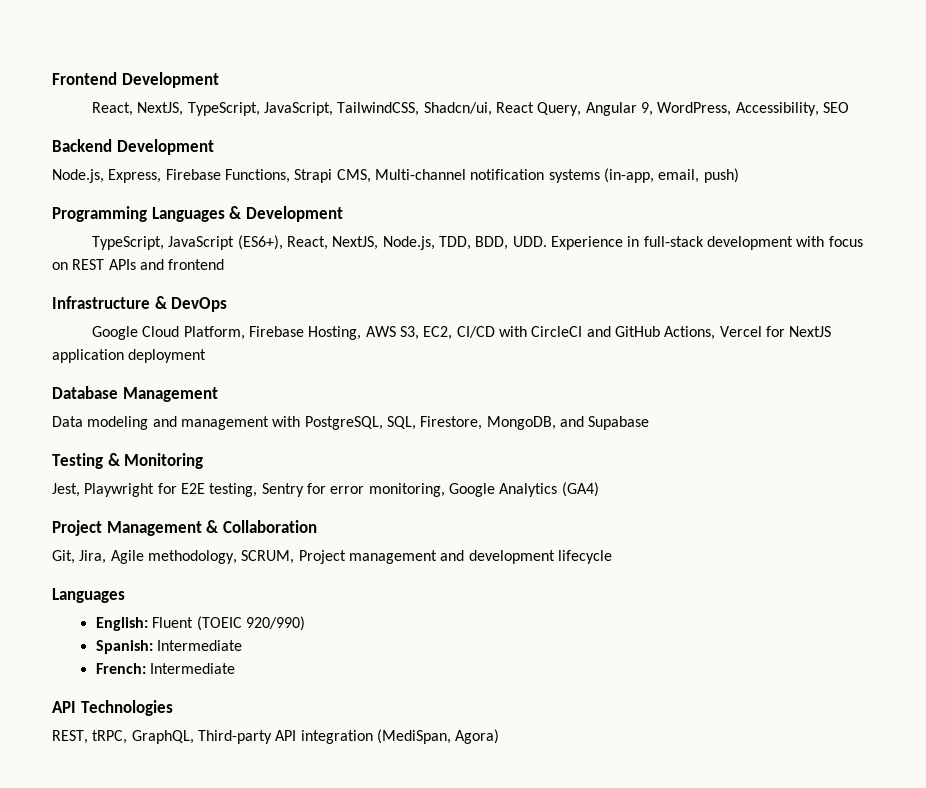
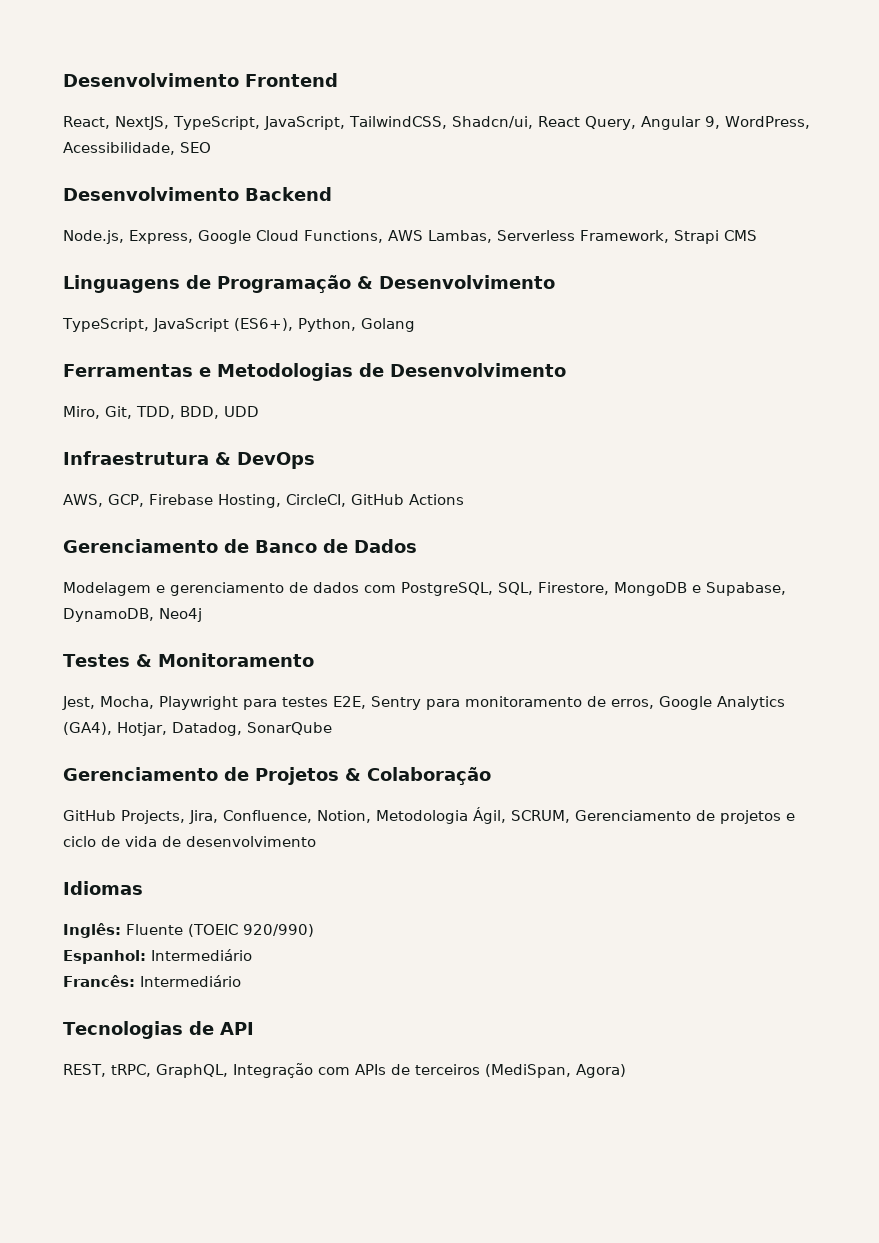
(52, 78) none -> [63,73,239,87] Desenvolvimento
[121,72,219,88] Development -> (338, 80) none
[735,102,819,116] Accessibility, -> [63,142,175,155] Acessibilidade,
(849, 107) none -> [63,187,239,201] Desenvolvimento
[116,139,214,155] Development -> (332, 194) none
[165,168,739,183] [52,206,343,222] [92,235,863,250] [52,259,225,270] [52,296,228,312] [92,326,832,340] [52,349,207,363] [52,386,218,402] [52,416,650,430] [52,453,204,469] [52,482,599,497] [52,520,317,536] [52,550,612,564] [52,588,125,603] [95,616,305,631] [95,640,243,654] [95,663,236,674] [52,700,173,716] Firebase Functions, Strapi CMS, Multi-channel notification systems (in-app, email, push) // Programming Languages & Development // TypeScript, JavaScript (ES6+), React, NextJS, Node.js, TDD, BDD, UDD. Experience in full-stack development with focus on REST APIs and frontend // Infrastructure & DevOps // Google Cloud Platform, Firebase Hosting, AWS S3, EC2, CI/CD with CircleCI and GitHub Actions, Vercel for NextJS application deployment // Database Management // Data modeling and management with PostgreSQL, SQL, Firestore, MongoDB, and Supabase // Testing & Monitoring // Jest, Playwright for E2E testing, Sentry for error monitoring, Google Analytics (GA4) // Project Management & Collaboration // Git, Jira, Agile methodology, SCRUM, Project management and development lifecycle // Languages // English: Fluent (TOEIC 920/990) // Spanish: Intermediate // French: Intermediate // API Technologies -> [198,230,757,244] [63,275,555,293] [62,318,415,332] [63,363,566,381] [63,406,259,419] [63,451,315,469] [63,494,464,508] [63,539,417,553] [63,582,786,596] [63,608,202,622] [63,653,314,667] [62,696,785,710] [63,722,332,736] [63,767,491,785] [63,807,795,824] [63,836,316,847] [63,881,143,895] [63,923,314,938] [63,949,252,964] [63,975,241,987] [63,1021,254,1039] Google Cloud Functions, AWS Lambas, Serverless Framework, Strapi CMS // Linguagens de Programação & Desenvolvimento // TypeScript, JavaScript (ES6+), Python, Golang // Ferramentas e Metodologias de Desenvolvimento // Miro, Git, TDD, BDD, UDD // Infraestrutura & DevOps // AWS, GCP, Firebase Hosting, CircleCI, GitHub Actions // Gerenciamento de Banco de Dados // Modelagem e gerenciamento de dados com PostgreSQL, SQL, Firestore, MongoDB e Supabase, DynamoDB, Neo4j // Testes & Monitoramento // Jest, Mocha, Playwright para testes E2E, Sentry para monitoramento de erros, Google Analytics (GA4), Hotjar, Datadog, SonarQube // Gerenciamento de Projetos & Colaboração // GitHub Projects, Jira, Confluence, Notion, Metodologia Ágil, SCRUM, Gerenciamento de projetos e ciclo de vida de desenvolvimento // Idiomas // Inglês: Fluente (TOEIC 920/990) // Espanhol: Intermediário // Francês: Intermediário // Tecnologias de API
[197,730,373,744] Third-party API integration -> [233,1063,480,1078] Integração com APIs de terceiros

